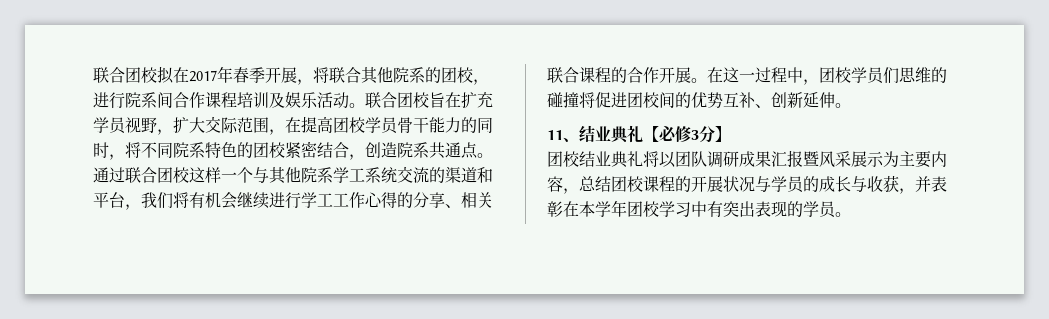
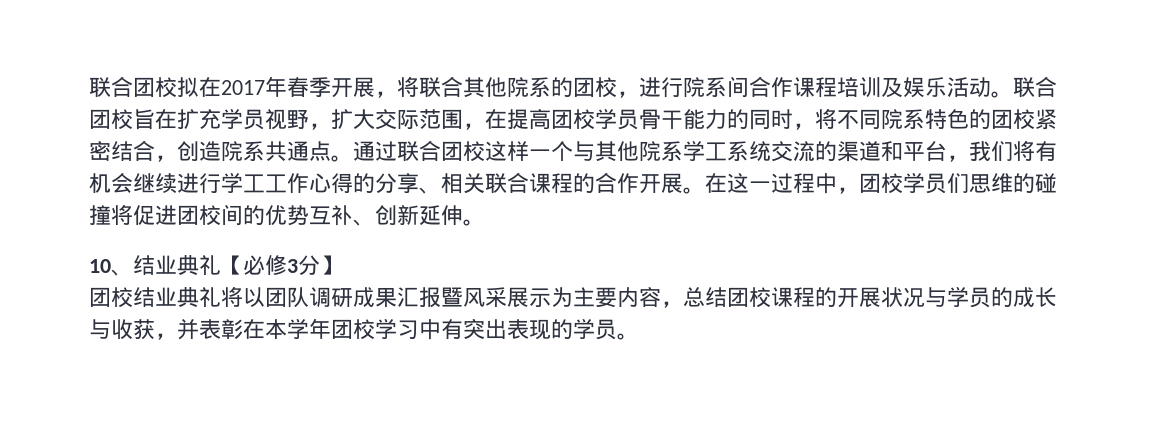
[547,130,563,140] 11 -> [89,259,111,273] 10

